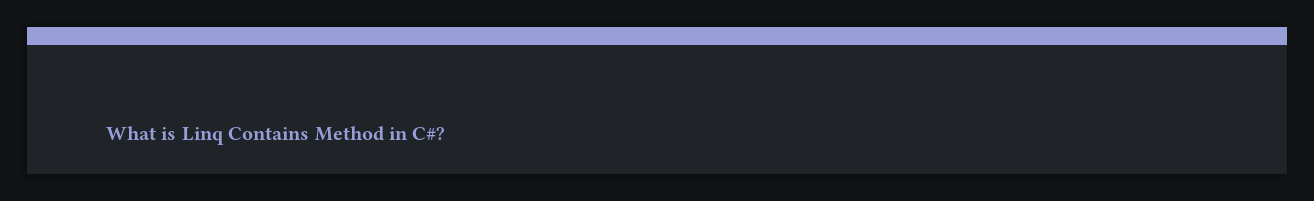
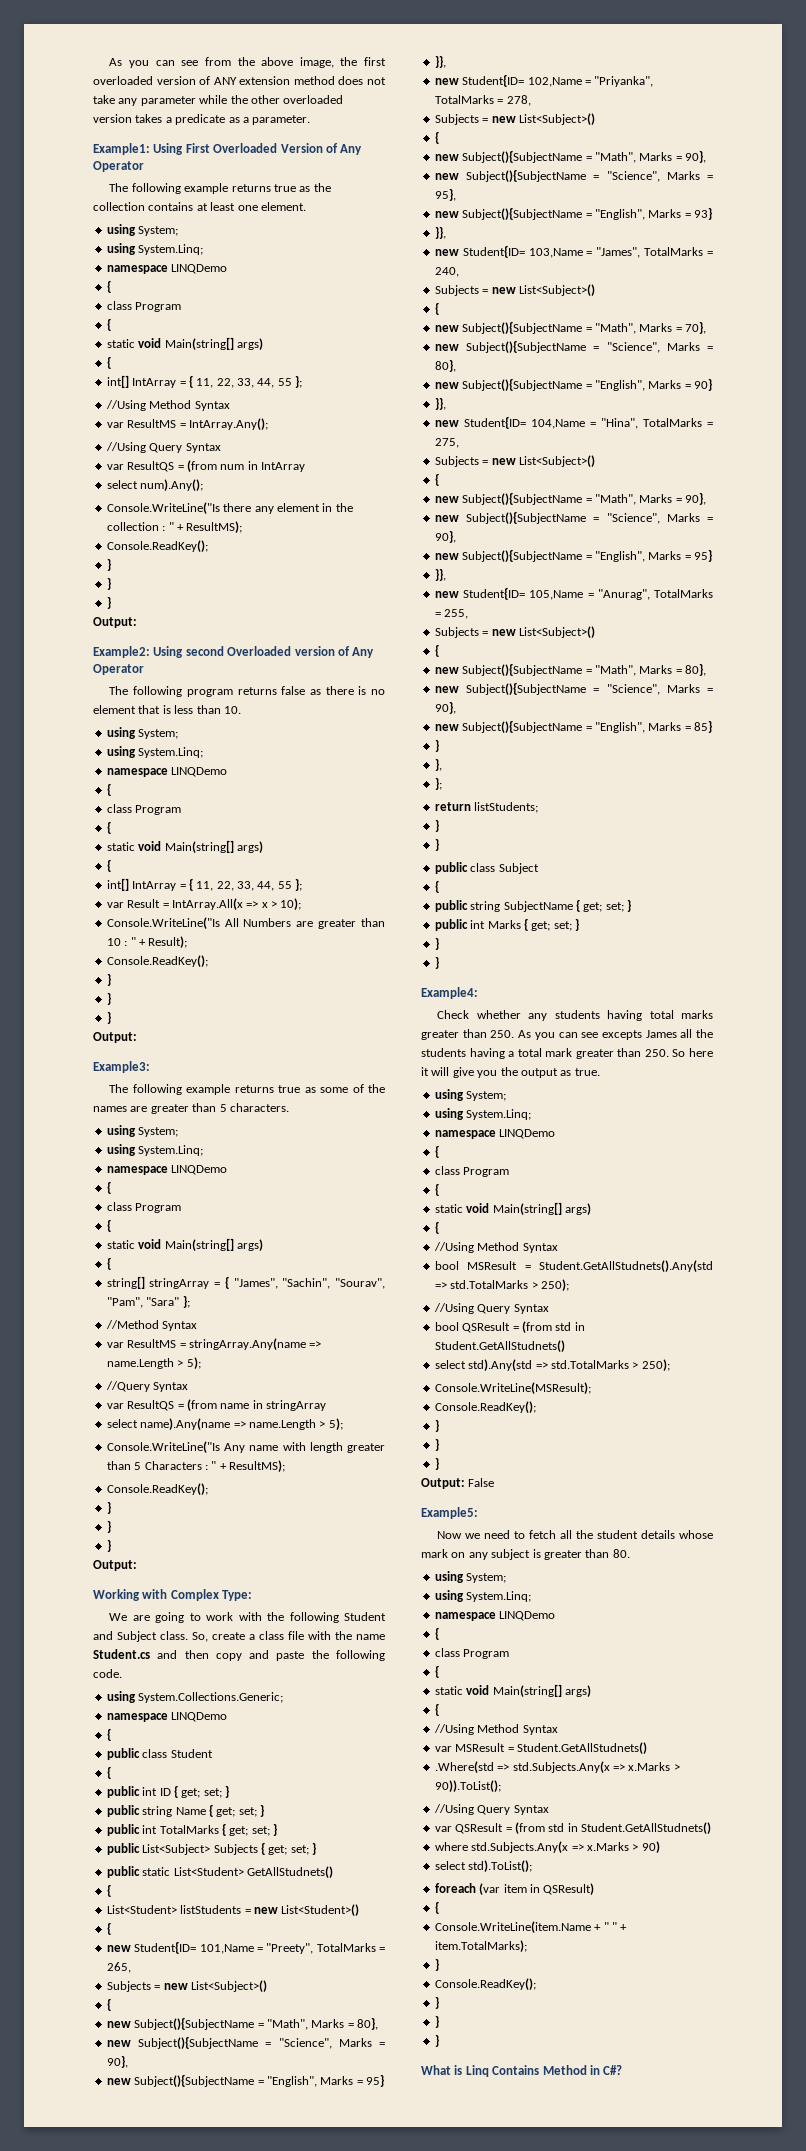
(106, 133) none -> [109,57,386,68] [93,76,386,85] [93,95,344,106] [93,114,311,125] [93,143,363,155] [93,161,144,172] [109,183,331,194] [93,202,306,211] [106,224,179,236] [106,243,204,255] [106,264,228,274] [106,280,111,293] [106,301,182,312] [106,318,111,331] [106,337,263,350] [106,356,111,369] [106,375,303,388] [105,400,230,411] [106,418,268,430] [105,442,221,453] [106,460,305,472] [106,479,204,491] [106,502,353,514] [106,521,243,533] [106,540,208,552] [106,558,111,571] [106,577,111,590] [106,596,111,609] [93,617,137,628] [93,646,375,658] [93,664,144,675] [109,686,385,697] [93,705,241,714] [106,727,179,739] [106,746,204,758] [106,767,228,777] [106,783,111,796] [106,804,182,815] [106,821,111,834] [106,840,263,853] [106,859,111,872] [106,878,303,891] [106,898,302,910] [106,917,385,929] [106,936,188,948] [106,955,208,967] [106,973,111,986] [106,992,111,1005] [106,1011,111,1024] [93,1032,137,1043] [93,1061,150,1073] [109,1084,385,1095] [93,1103,289,1114] [106,1125,179,1137] [106,1144,204,1156] [106,1165,228,1175] [106,1181,111,1194] [106,1202,182,1213] [106,1219,111,1232] [106,1238,263,1251] [106,1257,111,1270] [106,1276,385,1289] [106,1295,190,1308] [105,1320,198,1331] [106,1338,322,1350] [106,1357,201,1369] [105,1381,189,1392] [106,1399,326,1411] [106,1418,343,1430] [106,1441,385,1453] [106,1460,285,1472] [106,1483,208,1495] [106,1501,111,1514] [106,1520,111,1533] [106,1539,111,1552] [93,1560,137,1571] [93,1589,253,1601] [109,1612,386,1623] [93,1631,385,1642] [93,1649,385,1661] [93,1669,122,1678] [106,1691,284,1703] [106,1712,228,1722] [106,1728,111,1741] [106,1748,213,1760] [106,1766,111,1779] [106,1785,229,1798] [106,1804,264,1817] [106,1823,277,1836] [106,1842,316,1855] [106,1866,333,1878] [106,1884,111,1897] [106,1904,360,1916] [106,1922,111,1935] [106,1941,385,1954] [106,1962,131,1973] [106,1980,267,1992] [106,1998,111,2011] [106,2017,378,2030] [106,2036,385,2049] [106,2055,128,2068] [106,2074,384,2087] [434,55,446,68] [434,74,654,87] [434,95,531,106] [434,113,595,125] [434,131,439,144] [434,150,706,163] [434,169,713,182] [434,188,456,201] [434,207,712,220] [434,226,446,239] [434,245,713,258] [434,267,459,277] [434,284,595,296] [434,302,439,315] [434,321,706,334] [434,340,713,353] [434,359,456,372] [434,378,712,391] [434,397,446,410] [434,416,713,429] [434,438,459,448] [434,455,595,467] [434,473,439,486] [434,492,706,505] [434,511,713,524] [434,530,456,543] [434,549,712,562] [434,568,446,581] [434,587,713,600] [434,609,469,619] [434,626,595,638] [434,644,439,657] [434,663,706,676] [434,682,713,695] [434,701,456,714] [434,720,712,733] [434,739,439,752] [434,758,442,771] [434,777,442,790] [434,802,539,813] [434,819,439,832] [434,838,439,851] [434,862,539,874] [434,880,439,893] [434,899,631,912] [434,918,579,931] [434,937,439,950] [434,956,439,969] [421,987,478,999] [437,1010,713,1021] [421,1029,713,1040] [421,1048,713,1059] [421,1067,600,1078] [434,1089,507,1101] [434,1108,532,1120] [434,1129,556,1139] [434,1145,439,1158] [434,1166,510,1177] [434,1183,439,1196] [434,1202,591,1215] [434,1221,439,1234] [433,1242,558,1253] [434,1260,713,1272] [434,1279,569,1291] [433,1303,549,1314] [434,1321,585,1333] [434,1340,565,1352] [434,1359,670,1371] [434,1382,591,1394] [434,1401,536,1413] [434,1419,439,1432] [434,1438,439,1451] [434,1457,439,1470] [421,1478,495,1489] [421,1507,478,1519] [437,1530,713,1539] [421,1549,630,1560] [434,1571,507,1583] [434,1590,532,1602] [434,1611,556,1621] [434,1627,439,1640] [434,1648,510,1659] [434,1665,439,1678] [434,1684,591,1697] [434,1703,439,1716] [433,1724,558,1735] [434,1742,647,1754] [434,1761,680,1773] [434,1780,501,1792] [433,1804,549,1815] [434,1822,711,1834] [434,1841,660,1853] [434,1860,533,1872] [434,1883,595,1895] [434,1901,439,1914] [434,1921,628,1933] [434,1940,527,1952] [434,1958,439,1971] [434,1978,536,1990] [434,1996,439,2009] [434,2015,439,2028] [434,2034,439,2047] As you can see from the above image, the first overloaded version of ANY extension method does not take any parameter while the other overloaded version takes a predicate as a parameter. // Example1: Using First Overloaded Version of Any Operator // The following example returns true as the collection contains at least one element. // using System; // using System.Linq; // namespace LINQDemo // { // class Program // { // static void Main(string[] args) // { // int[] IntArray = { 11, 22, 33, 44, 55 }; // //Using Method Syntax // var ResultMS = IntArray.Any(); // //Using Query Syntax // var ResultQS = (from num in IntArray // select num).Any(); // Console.WriteLine("Is there any element in the collection : " + ResultMS); // Console.ReadKey(); // } // } // } // Output: // Example2: Using second Overloaded version of Any Operator // The following program returns false as there is no element that is less than 10. // using System; // using System.Linq; // namespace LINQDemo // { // class Program // { // static void Main(string[] args) // { // int[] IntArray = { 11, 22, 33, 44, 55 }; // var Result = IntArray.All(x => x > 10); // Console.WriteLine("Is All Numbers are greater than 10 : " + Result); // Console.ReadKey(); // } // } // } // Output: // Example3: // The following example returns true as some of the names are greater than 5 characters. // using System; // using System.Linq; // namespace LINQDemo // { // class Program // { // static void Main(string[] args) // { // string[] stringArray = { "James", "Sachin", "Sourav", "Pam", "Sara" }; // //Method Syntax // var ResultMS = stringArray.Any(name => name.Length > 5); // //Query Syntax // var ResultQS = (from name in stringArray // select name).Any(name => name.Length > 5); // Console.WriteLine("Is Any name with length greater than 5 Characters : " + ResultMS); // Console.ReadKey(); // } // } // } // Output: // Working with Complex Type: // We are going to work with the following Student and Subject class. So, create a class file with the name Student.cs and then copy and paste the following code. // using System.Collections.Generic; // namespace LINQDemo // { // public class Student // { // public int ID { get; set; } // public string Name { get; set; } // public int TotalMarks { get; set; } // public List<Subject> Subjects { get; set; } // public static List<Student> GetAllStudnets() // { // List<Student> listStudents = new List<Student>() // { // new Student{ID= 101,Name = "Preety", TotalMarks = 265, // Subjects = new List<Subject>() // { // new Subject(){SubjectName = "Math", Marks = 80}, // new Subject(){SubjectName = "Science", Marks = 90}, // new Subject(){SubjectName = "English", Marks = 95} // }}, // new Student{ID= 102,Name = "Priyanka", TotalMarks = 278, // Subjects = new List<Subject>() // { // new Subject(){SubjectName = "Math", Marks = 90}, // new Subject(){SubjectName = "Science", Marks = 95}, // new Subject(){SubjectName = "English", Marks = 93} // }}, // new Student{ID= 103,Name = "James", TotalMarks = 240, // Subjects = new List<Subject>() // { // new Subject(){SubjectName = "Math", Marks = 70}, // new Subject(){SubjectName = "Science", Marks = 80}, // new Subject(){SubjectName = "English", Marks = 90} // }}, // new Student{ID= 104,Name = "Hina", TotalMarks = 275, // Subjects = new List<Subject>() // { // new Subject(){SubjectName = "Math", Marks = 90}, // new Subject(){SubjectName = "Science", Marks = 90}, // new Subject(){SubjectName = "English", Marks = 95} // }}, // new Student{ID= 105,Name = "Anurag", TotalMarks = 255, // Subjects = new List<Subject>() // { // new Subject(){SubjectName = "Math", Marks = 80}, // new Subject(){SubjectName = "Science", Marks = 90}, // new Subject(){SubjectName = "English", Marks = 85} // } // }, // }; // return listStudents; // } // } // public class Subject // { // public string SubjectName { get; set; } // public int Marks { get; set; } // } // } // Example4: // Check whether any students having total marks greater than 250. As you can see excepts James all the students having a total mark greater than 250. So here it will give you the output as true. // using System; // using System.Linq; // namespace LINQDemo // { // class Program // { // static void Main(string[] args) // { // //Using Method Syntax // bool MSResult = Student.GetAllStudnets().Any(std => std.TotalMarks > 250); // //Using Query Syntax // bool QSResult = (from std in Student.GetAllStudnets() // select std).Any(std => std.TotalMarks > 250); // Console.WriteLine(MSResult); // Console.ReadKey(); // } // } // } // Output: False // Example5: // Now we need to fetch all the student details whose mark on any subject is greater than 80. // using System; // using System.Linq; // namespace LINQDemo // { // class Program // { // static void Main(string[] args) // { // //Using Method Syntax // var MSResult = Student.GetAllStudnets() // .Where(std => std.Subjects.Any(x => x.Marks > 90)).ToList(); // //Using Query Syntax // var QSResult = (from std in Student.GetAllStudnets() // where std.Subjects.Any(x => x.Marks > 90) // select std).ToList(); // foreach (var item in QSResult) // { // Console.WriteLine(item.Name + " " + item.TotalMarks); // } // Console.ReadKey(); // } // } // } //

